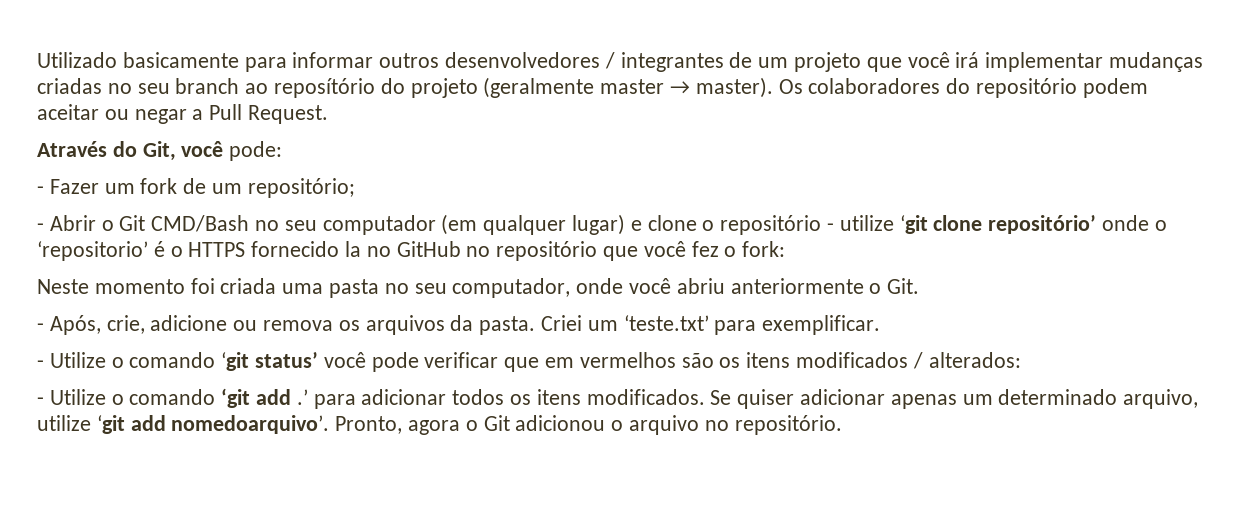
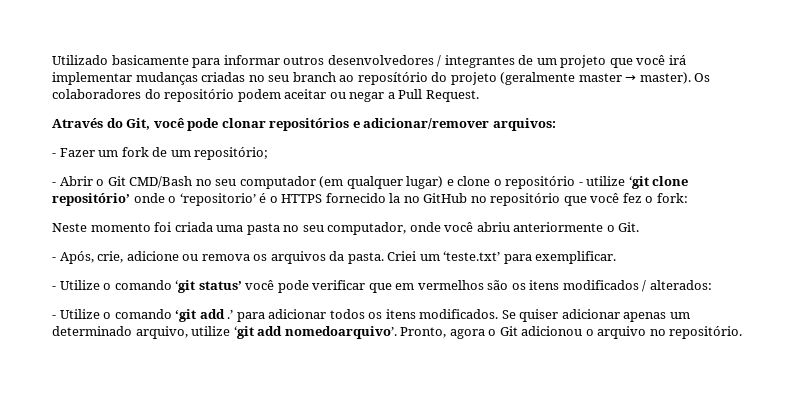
[229,141,283,161] pode: -> [187,118,556,131] pode clonar repositórios e adicionar/remover arquivos:

